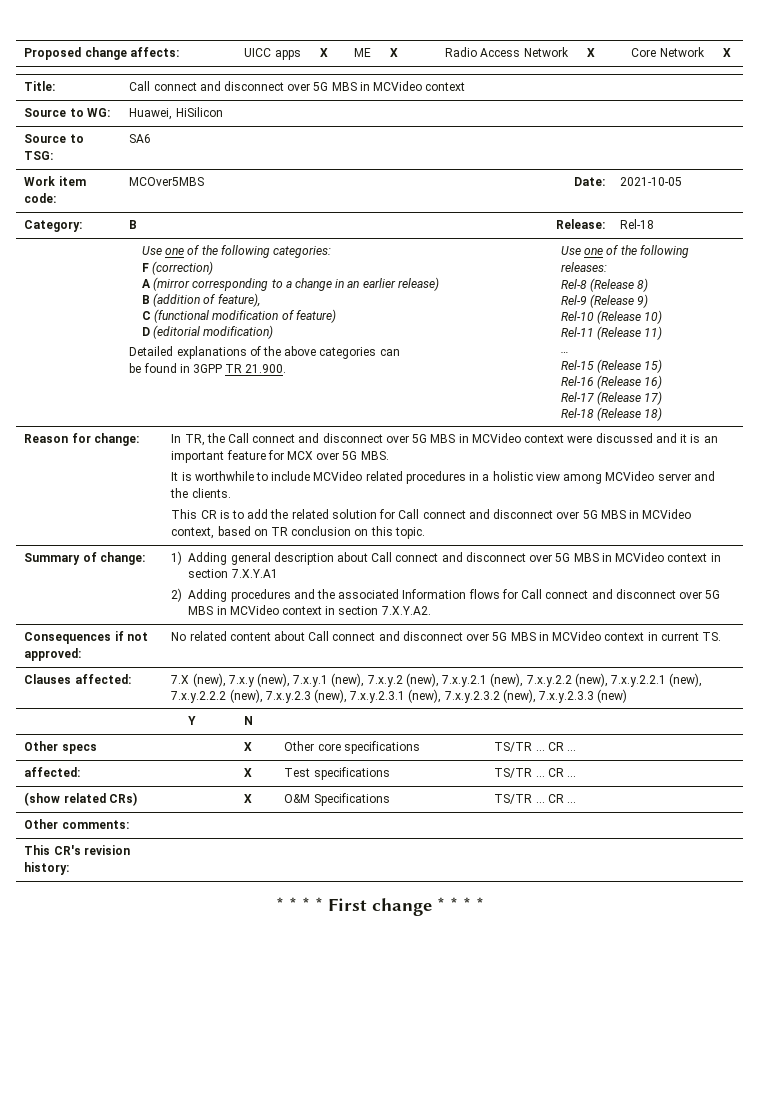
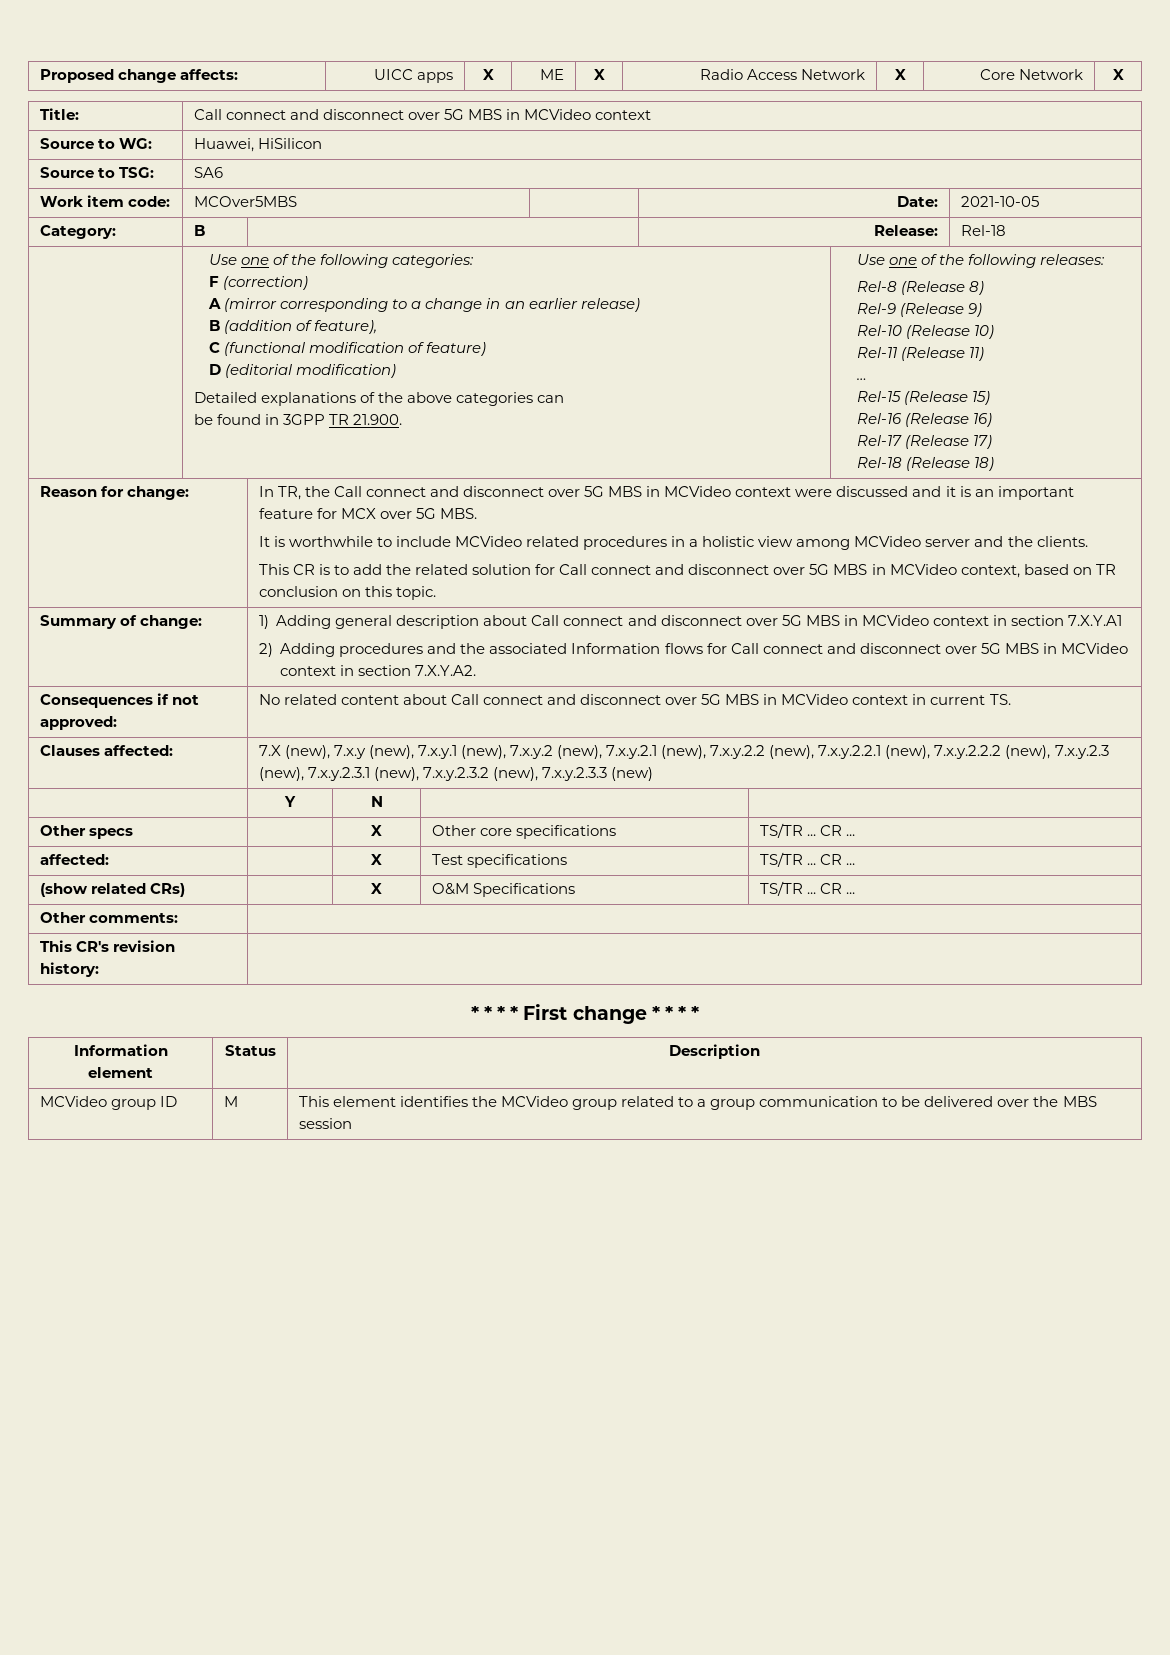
(484, 904) none -> [73,1044,168,1056] [88,1067,153,1078] [224,1045,276,1056] [669,1044,760,1059] [39,1096,177,1110] [223,1096,238,1107] [298,1096,1097,1110] [298,1118,352,1129] // Information element | Status | Description // MCVideo group ID | M | This element identifies the MCVideo group related to a group communication to be delivered over the MBS session

